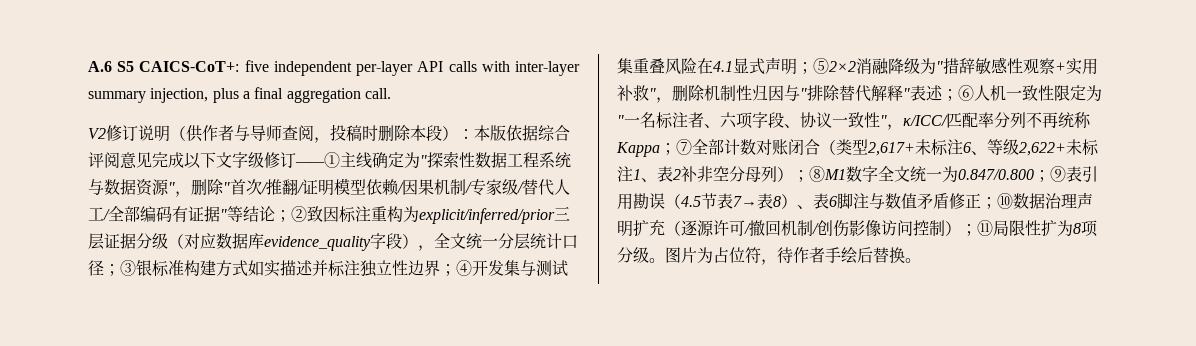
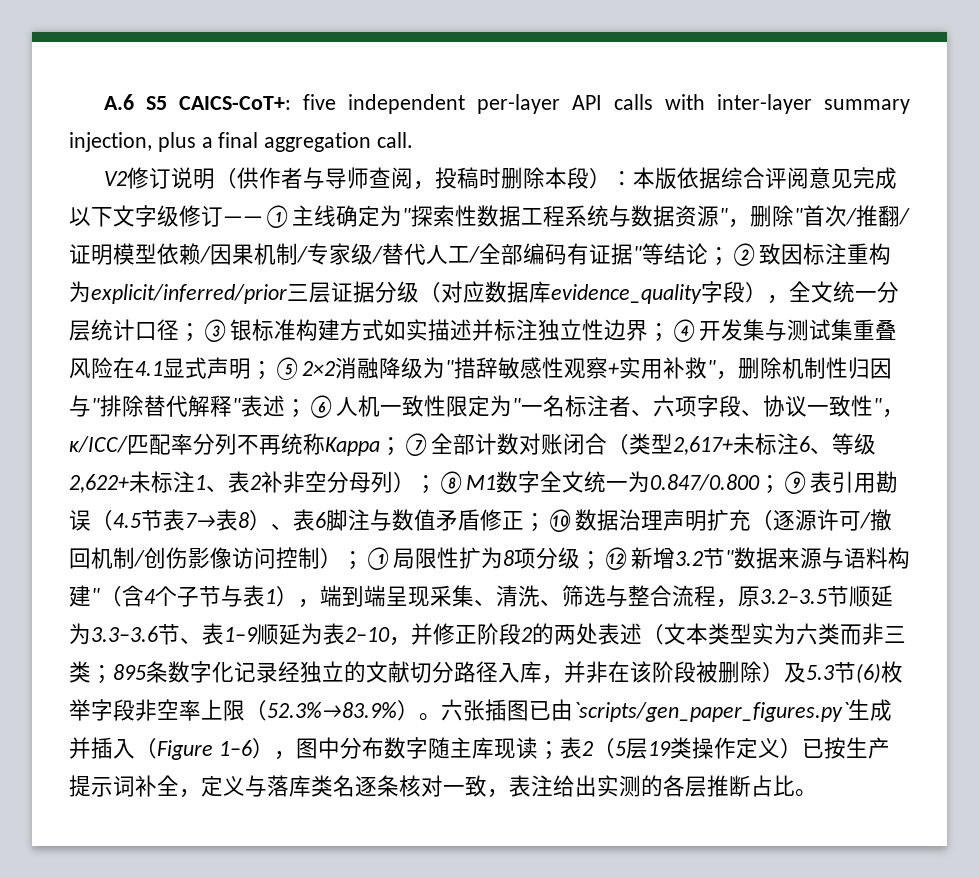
[649,247,905,265] 。图片为占位符，待作者手绘后替换 -> [580,547,910,570] [69,585,893,608] [69,623,906,646] [69,661,903,684] [69,699,892,722] [69,737,890,760] [69,775,795,798] ；⑫新增3.2节"数据来源与语料构建"（含4个子节与表1），端到端呈现采集、清洗、筛选与整合流程，原3.2–3.5节顺延为3.3–3.6节、表1–9顺延为表2–10，并修正阶段2的两处表述（文本类型实为六类而非三类；895条数字化记录经独立的文献切分路径入库，并非在该阶段被删除）及5.3节(6)枚举字段非空率上限（52.3%→83.9%）。六张插图已由`scripts/gen_paper_figures.py`生成并插入（Figure 1–6），图中分布数字随主库现读；表2（5层19类操作定义）已按生产提示词补全，定义与落库类名逐条核对一致，表注给出实测的各层推断占比

